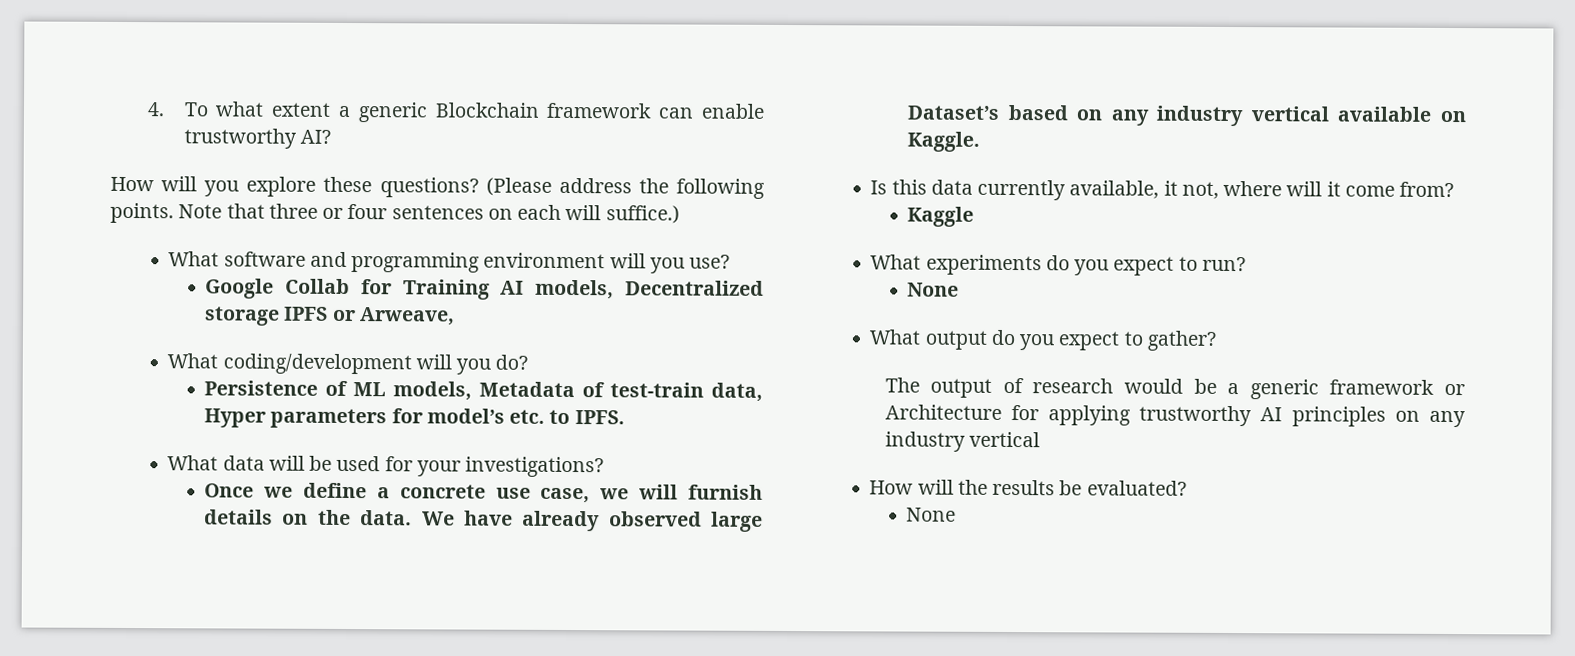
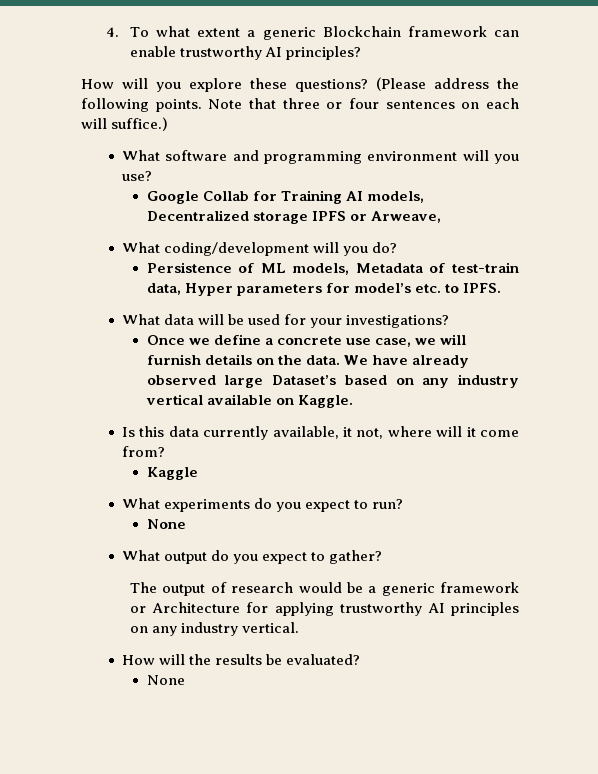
[299,129,331,144] AI? -> [265,46,362,60] AI principles?
[968,431,1040,448] vertical -> [242,622,300,633] vertical.

